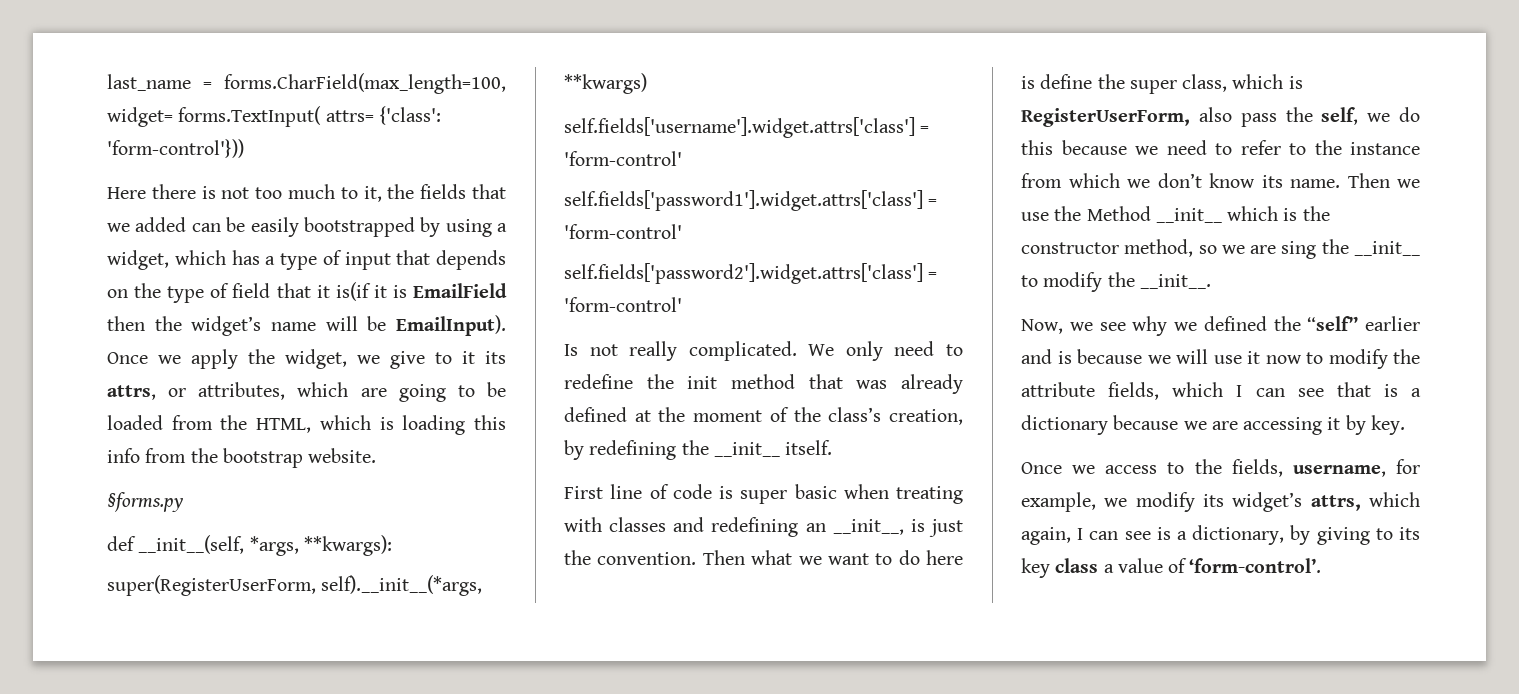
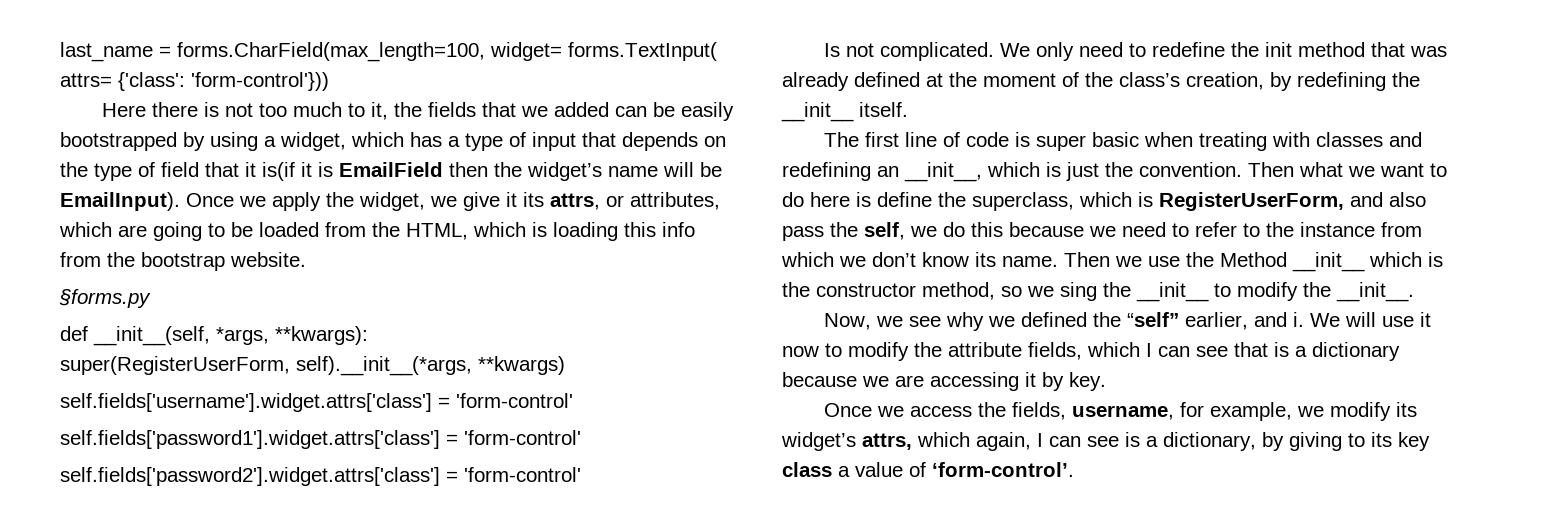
[435,352,452,364] to -> (500, 201) none
[629,341,678,361] really -> (874, 50) none
[564,486,603,499] First -> [823,132,899,147] The first
(904, 527) none -> [987,162,1040,177] which
[1129,74,1228,94] super class, -> [972,192,1074,211] superclass,
(1190, 117) none -> [1350,192,1383,207] and
[1250,245,1277,254] are -> (1054, 291) none
[1365,316,1420,331] [1021,349,1171,364] earlier and is because we -> [1184,312,1340,330] earlier, and i. We
[1167,462,1185,474] to -> (972, 411) none

